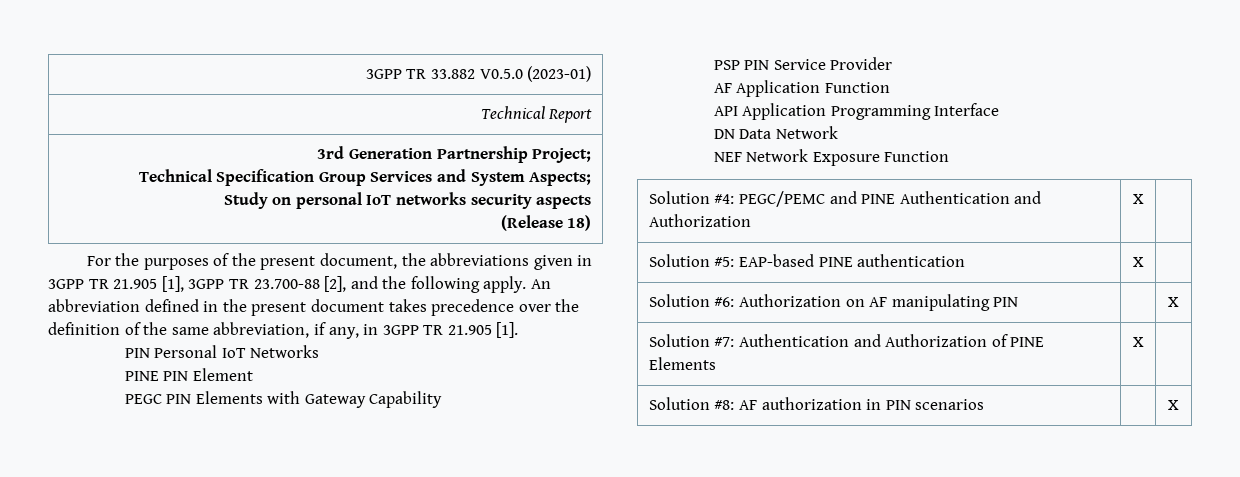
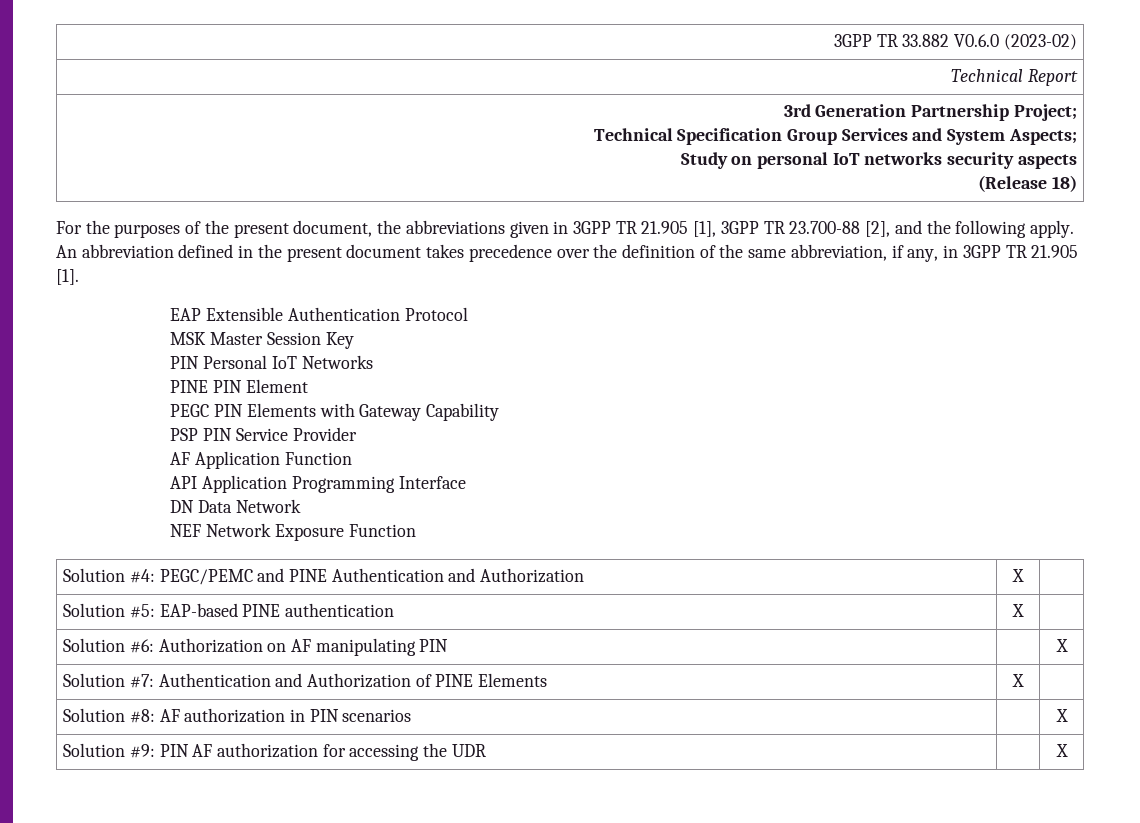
[479,66,592,82] V0.5.0 (2023-01) -> [954,34,1077,50] V0.6.0 (2023-02)
(519, 330) none -> [170,307,468,321] [170,332,354,349] // EAP Extensible Authentication Protocol // MSK Master Session Key
(1179, 405) none -> [63,743,486,761] [1055,744,1068,757] // Solution #9: PIN AF authorization for accessing the UDR | | X

